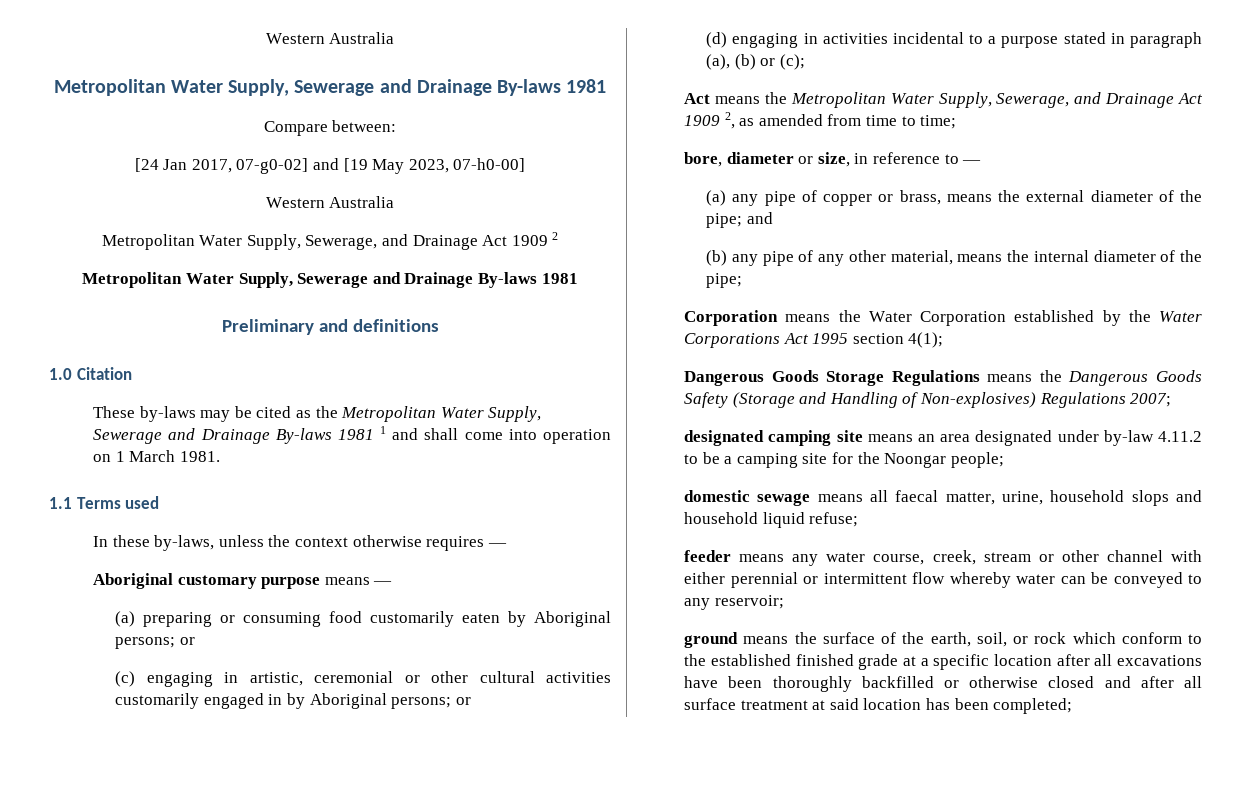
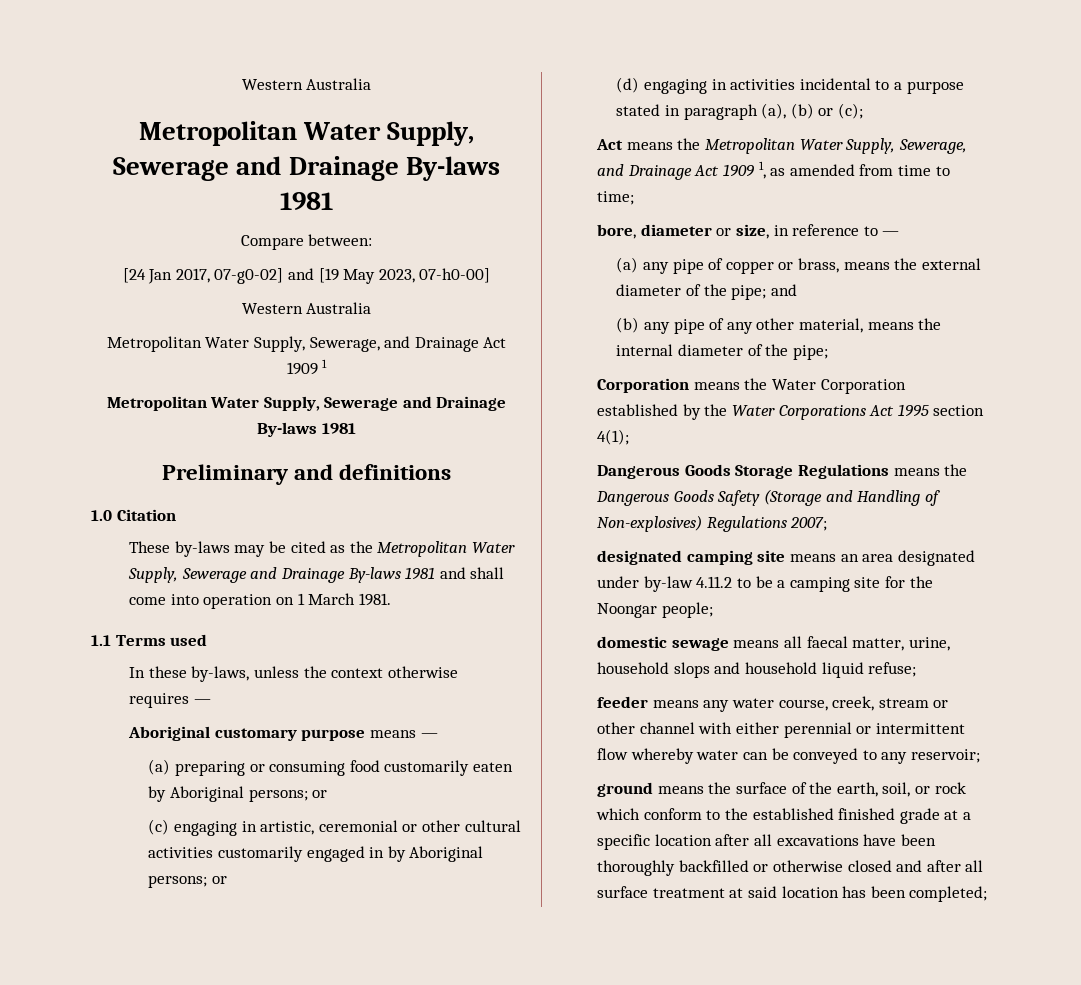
[552,232,559,240] 2 -> [322,359,328,368] 1
[380,426,387,434] 1 -> (436, 573) none
[724,112,735,129] 2, -> [758,161,766,179] 1,

